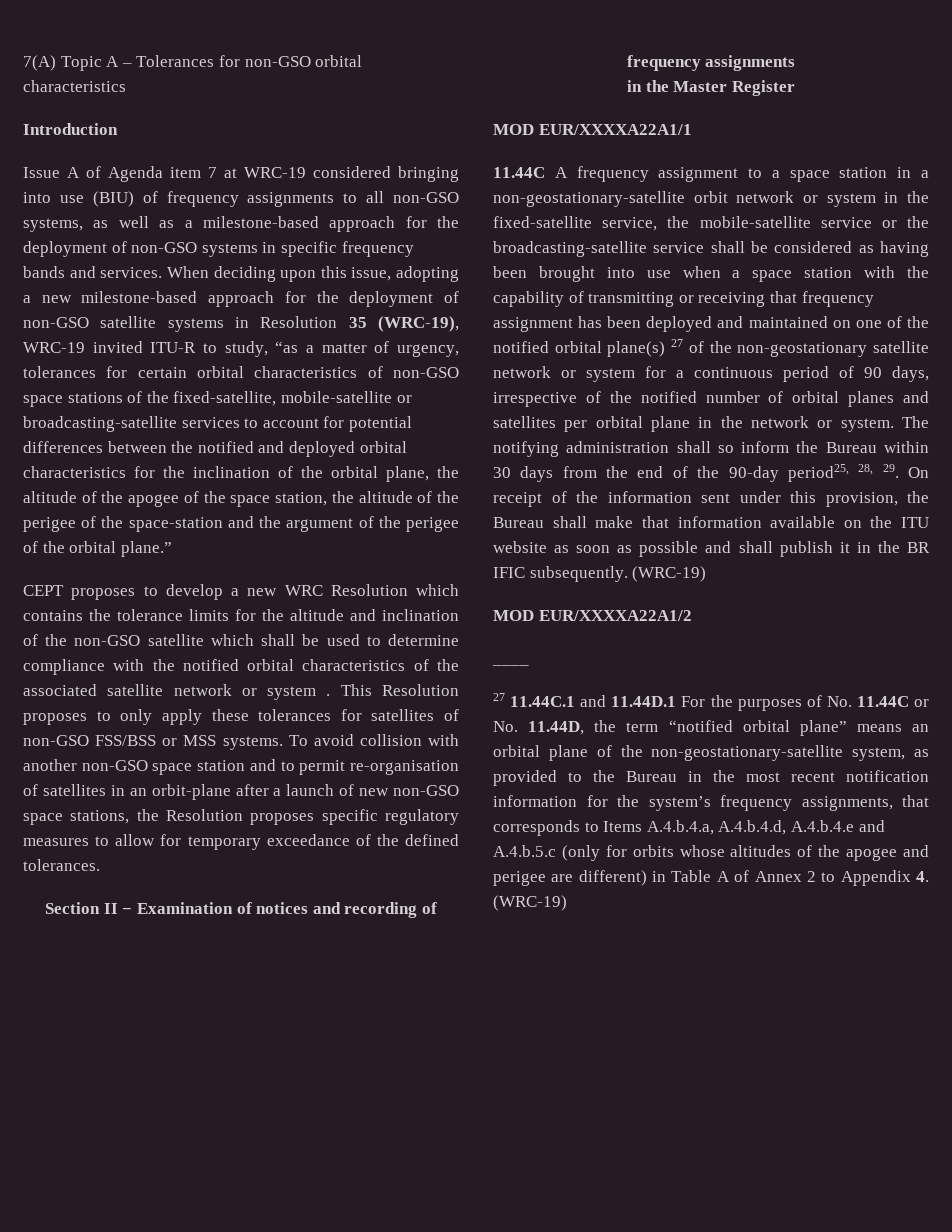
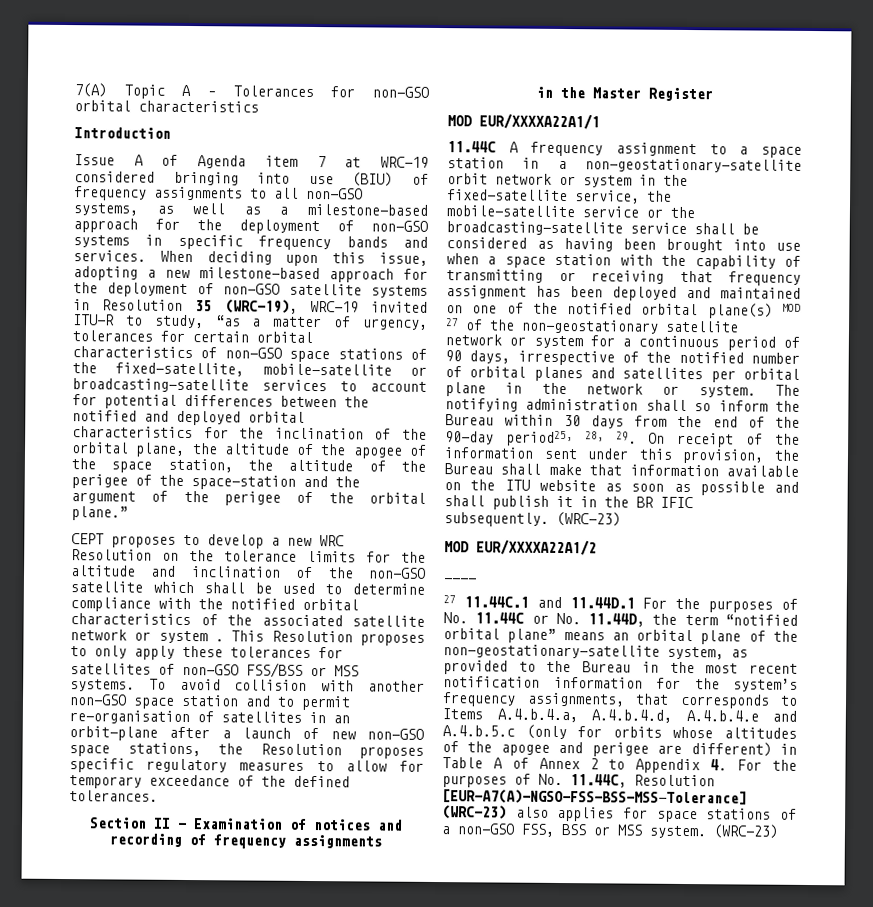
[416,584,459,596] [23,610,83,621] which contains -> [162,552,179,561] on
(666, 349) none -> [782,303,801,312] MOD
[632,566,707,582] (WRC-19) -> [556,511,621,527] (WRC-23)
[493,895,567,911] (WRC-19) -> [737,759,797,771] [442,773,715,788] [442,789,747,806] [442,805,797,823] [441,823,779,839] For the purposes of No. 11.44C, Resolution [EUR-A7(A)-NGSO-FSS-BSS-MSS-Tolerance] (WRC-23) also applies for space stations of a non-GSO FSS, BSS or MSS system. (WRC-23)

